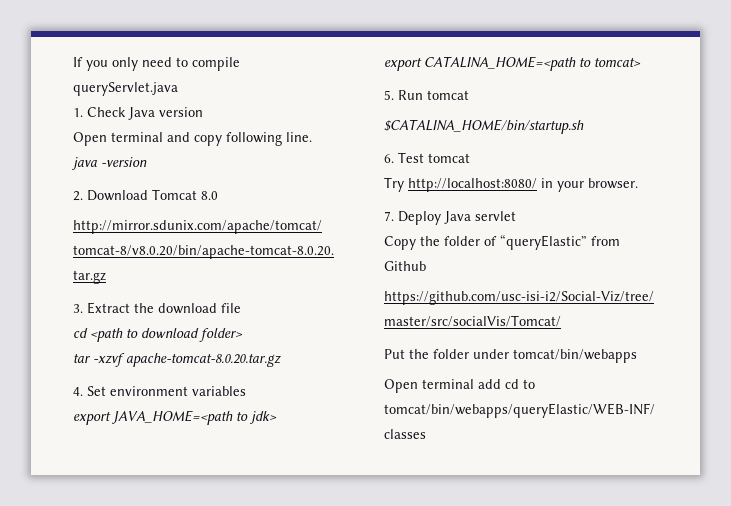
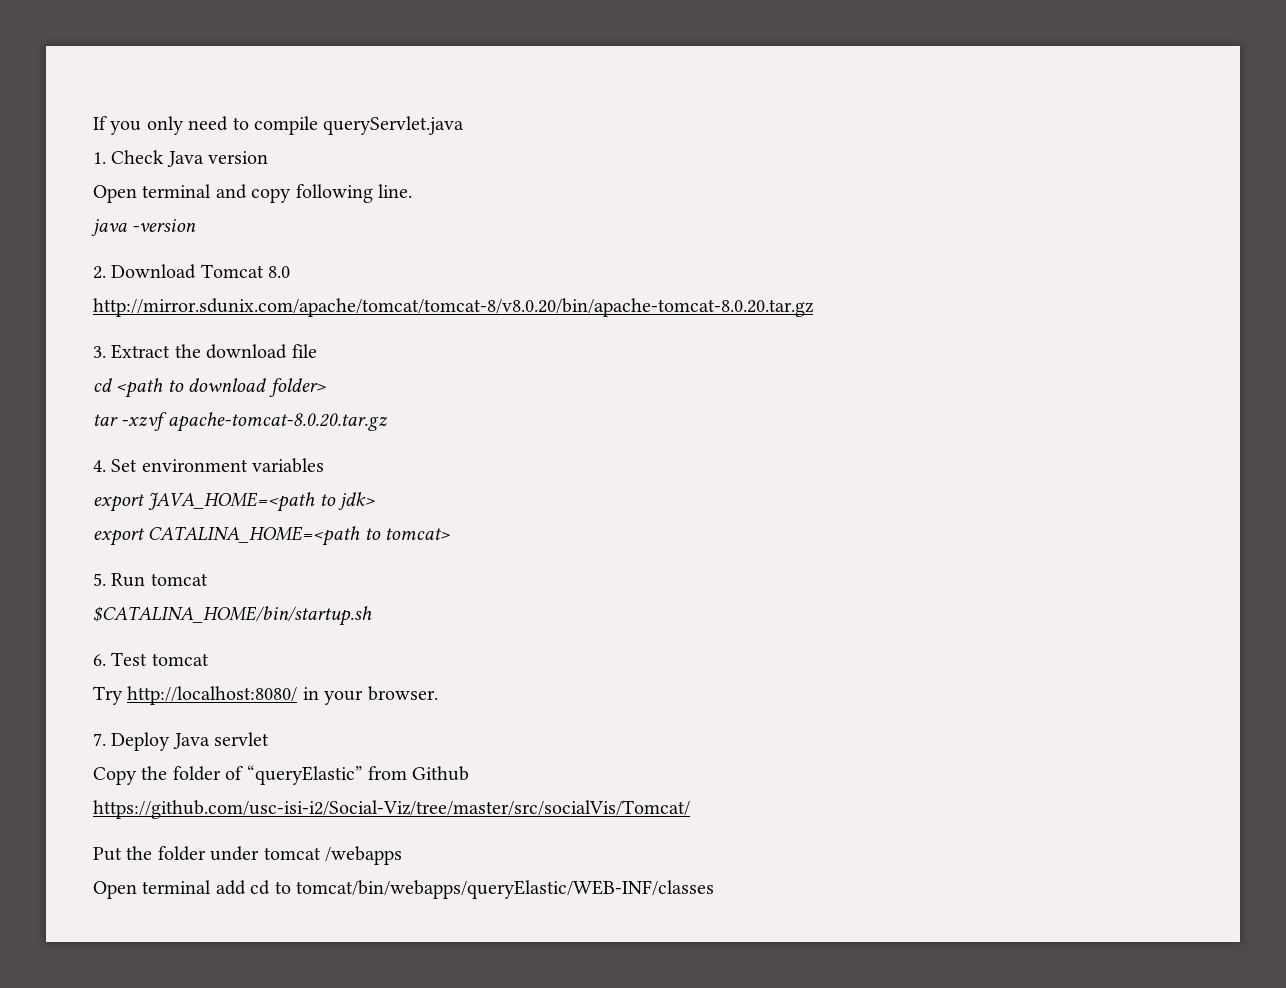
[513,349,637,363] tomcat/bin/webapps -> [263,846,402,865] tomcat /webapps

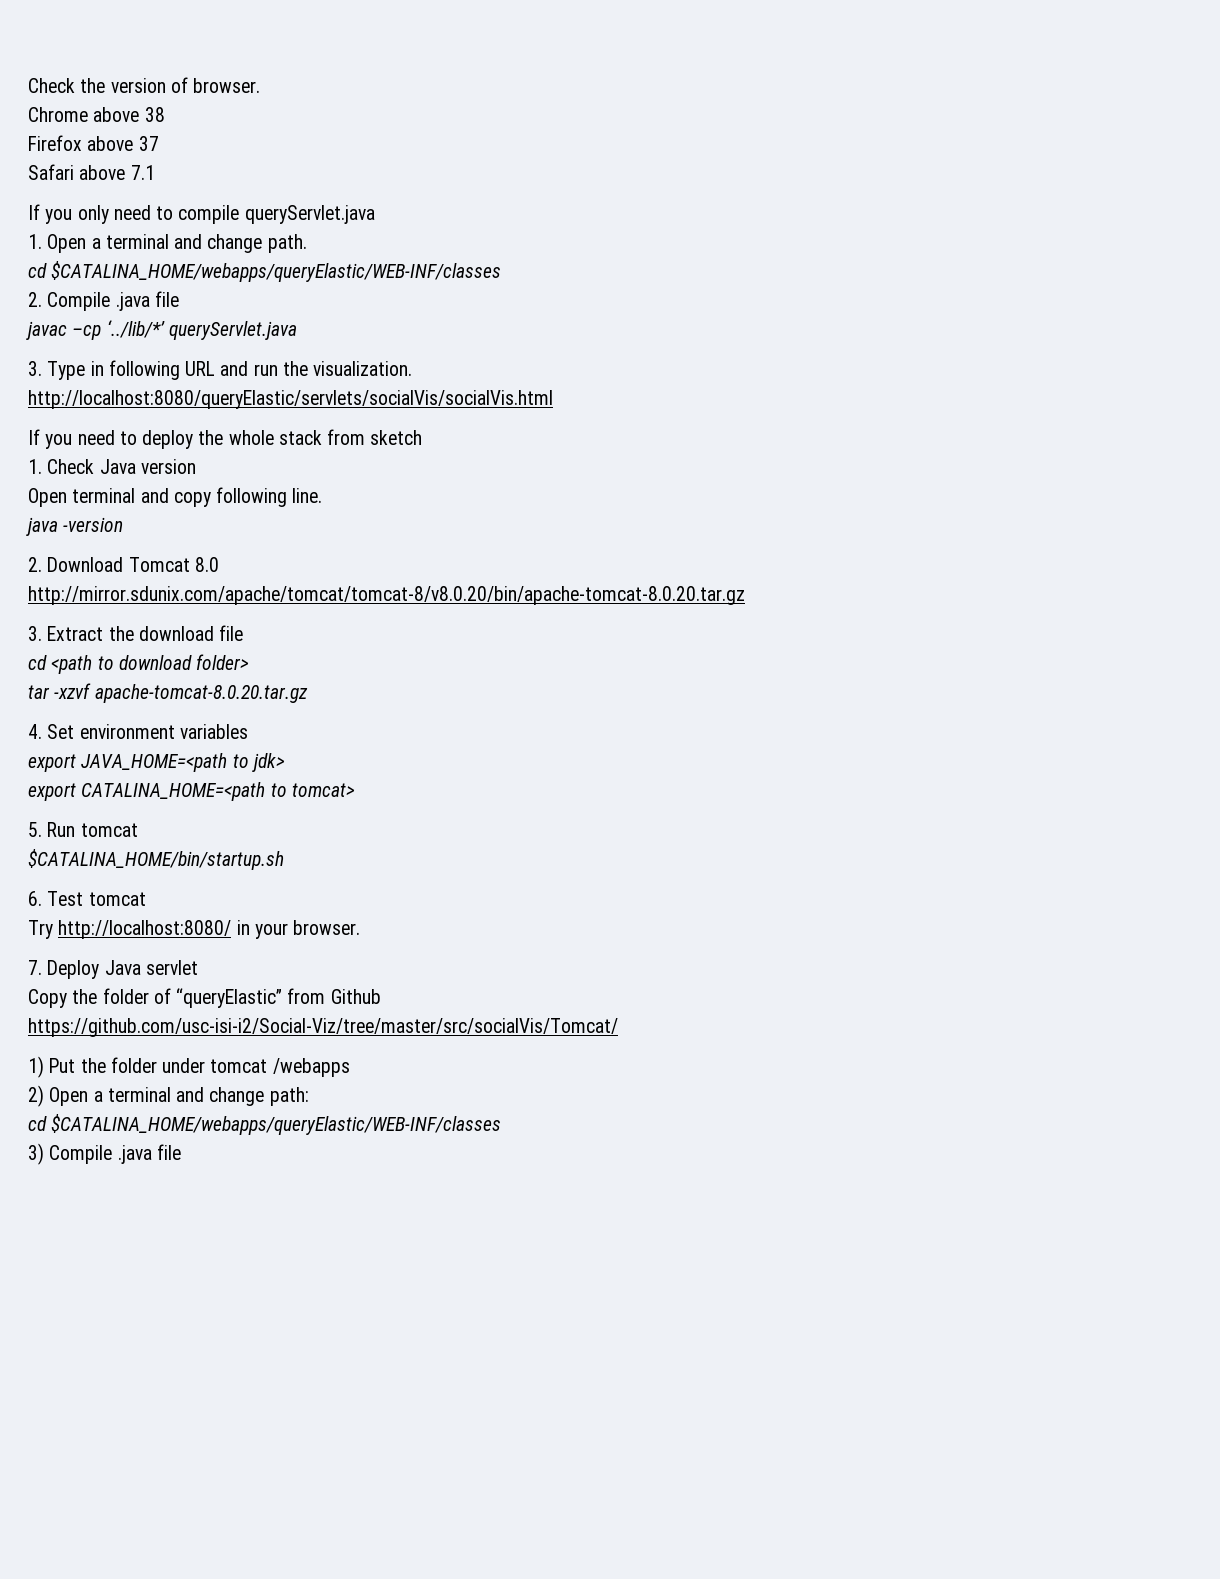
(93, 123) none -> [28,77,261,93] [28,107,165,122] [28,135,159,151] [28,164,155,180] Check the version of browser. // Chrome above 38 // Firefox above 37 // Safari above 7.1 //
(465, 125) none -> [28,234,307,253] [28,261,502,282] [28,291,179,311] [26,320,297,340] [28,360,413,380] [28,390,553,409] [28,429,423,449] // 1. Open a terminal and change path. // cd $CATALINA_HOME/webapps/queryElastic/WEB-INF/classes // 2. Compile .java file // javac –cp ‘../lib/*’ queryServlet.java // 3. Type in following URL and run the visualization. // http://localhost:8080/queryElastic/servlets/socialVis/socialVis.html // If you need to deploy the whole stack from sketch
(690, 809) none -> [28,1056,44,1078] 1)
[93,880,714,899] Open terminal add cd to tomcat/bin/webapps/queryElastic/WEB-INF/classes -> [28,1085,309,1107] [28,1114,502,1135] [28,1143,181,1165] 2) Open a terminal and change path: // cd $CATALINA_HOME/webapps/queryElastic/WEB-INF/classes // 3) Compile .java file

